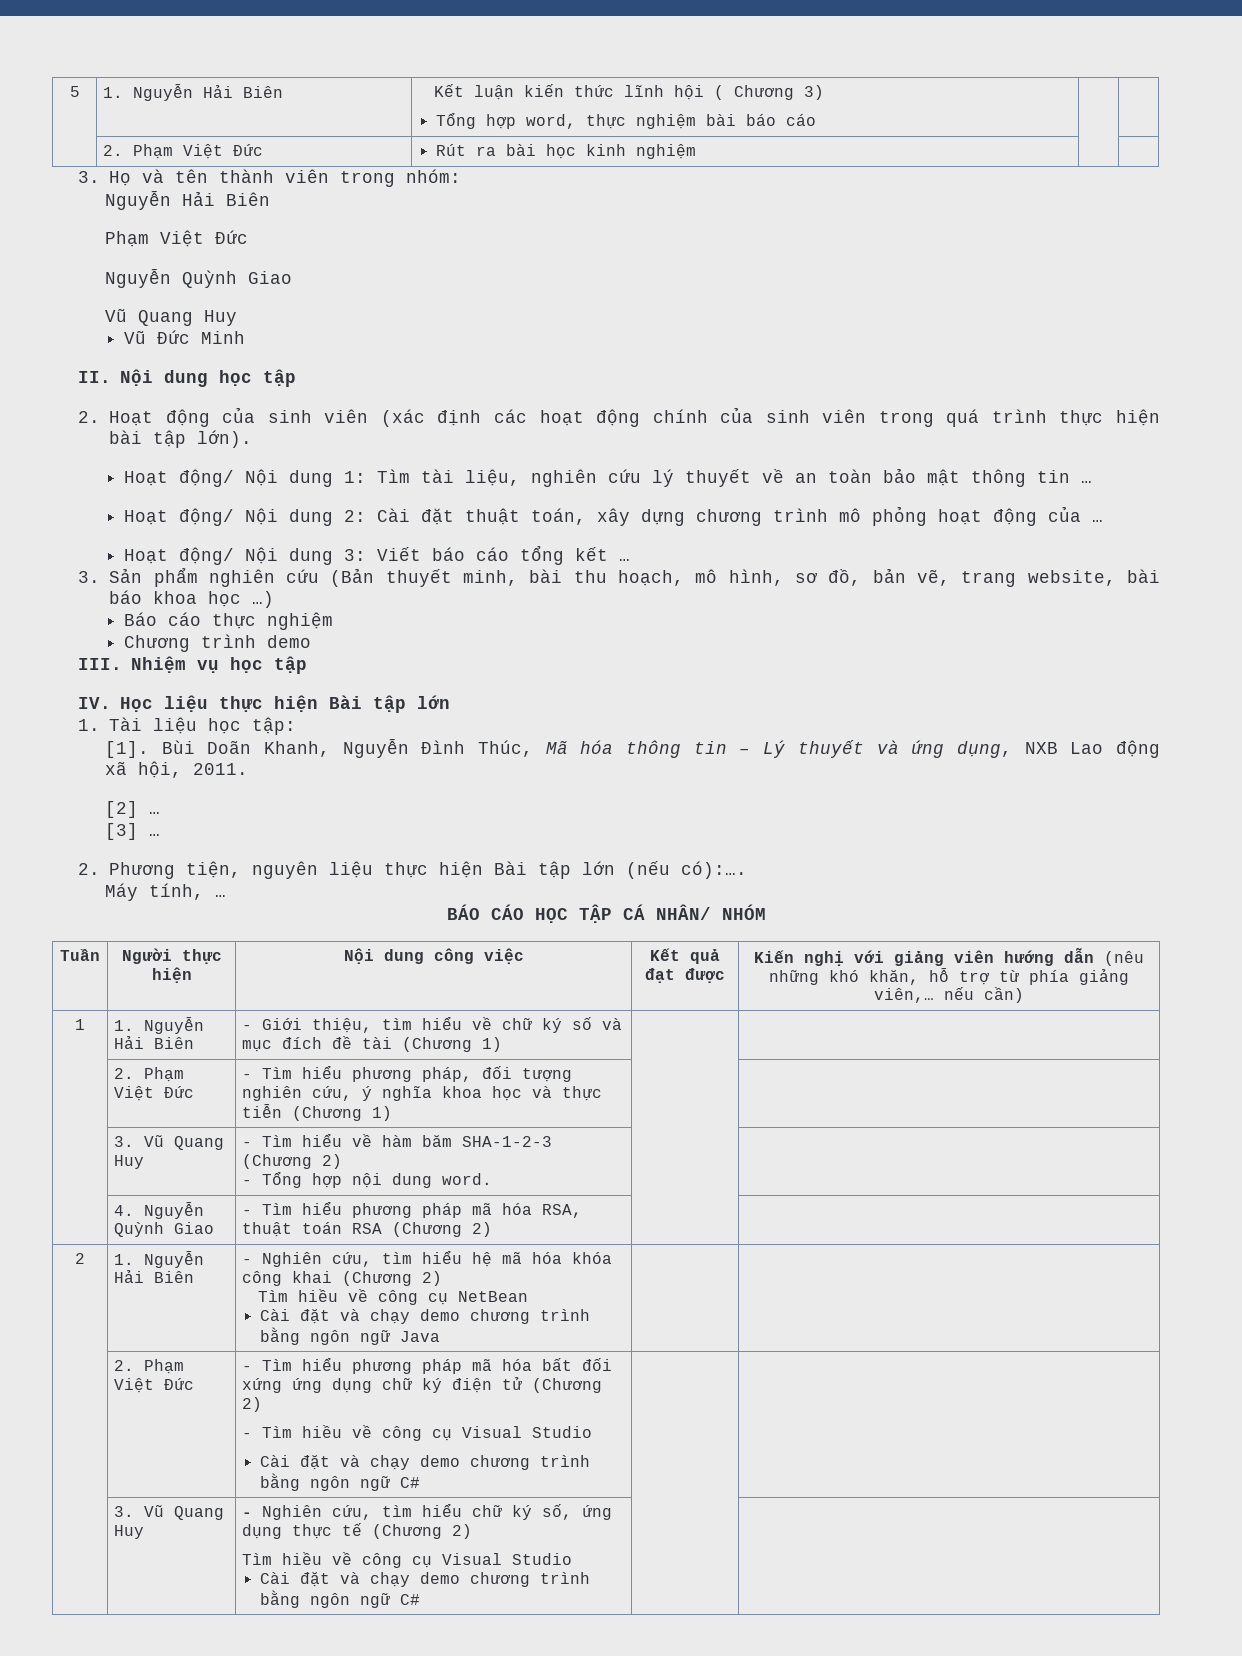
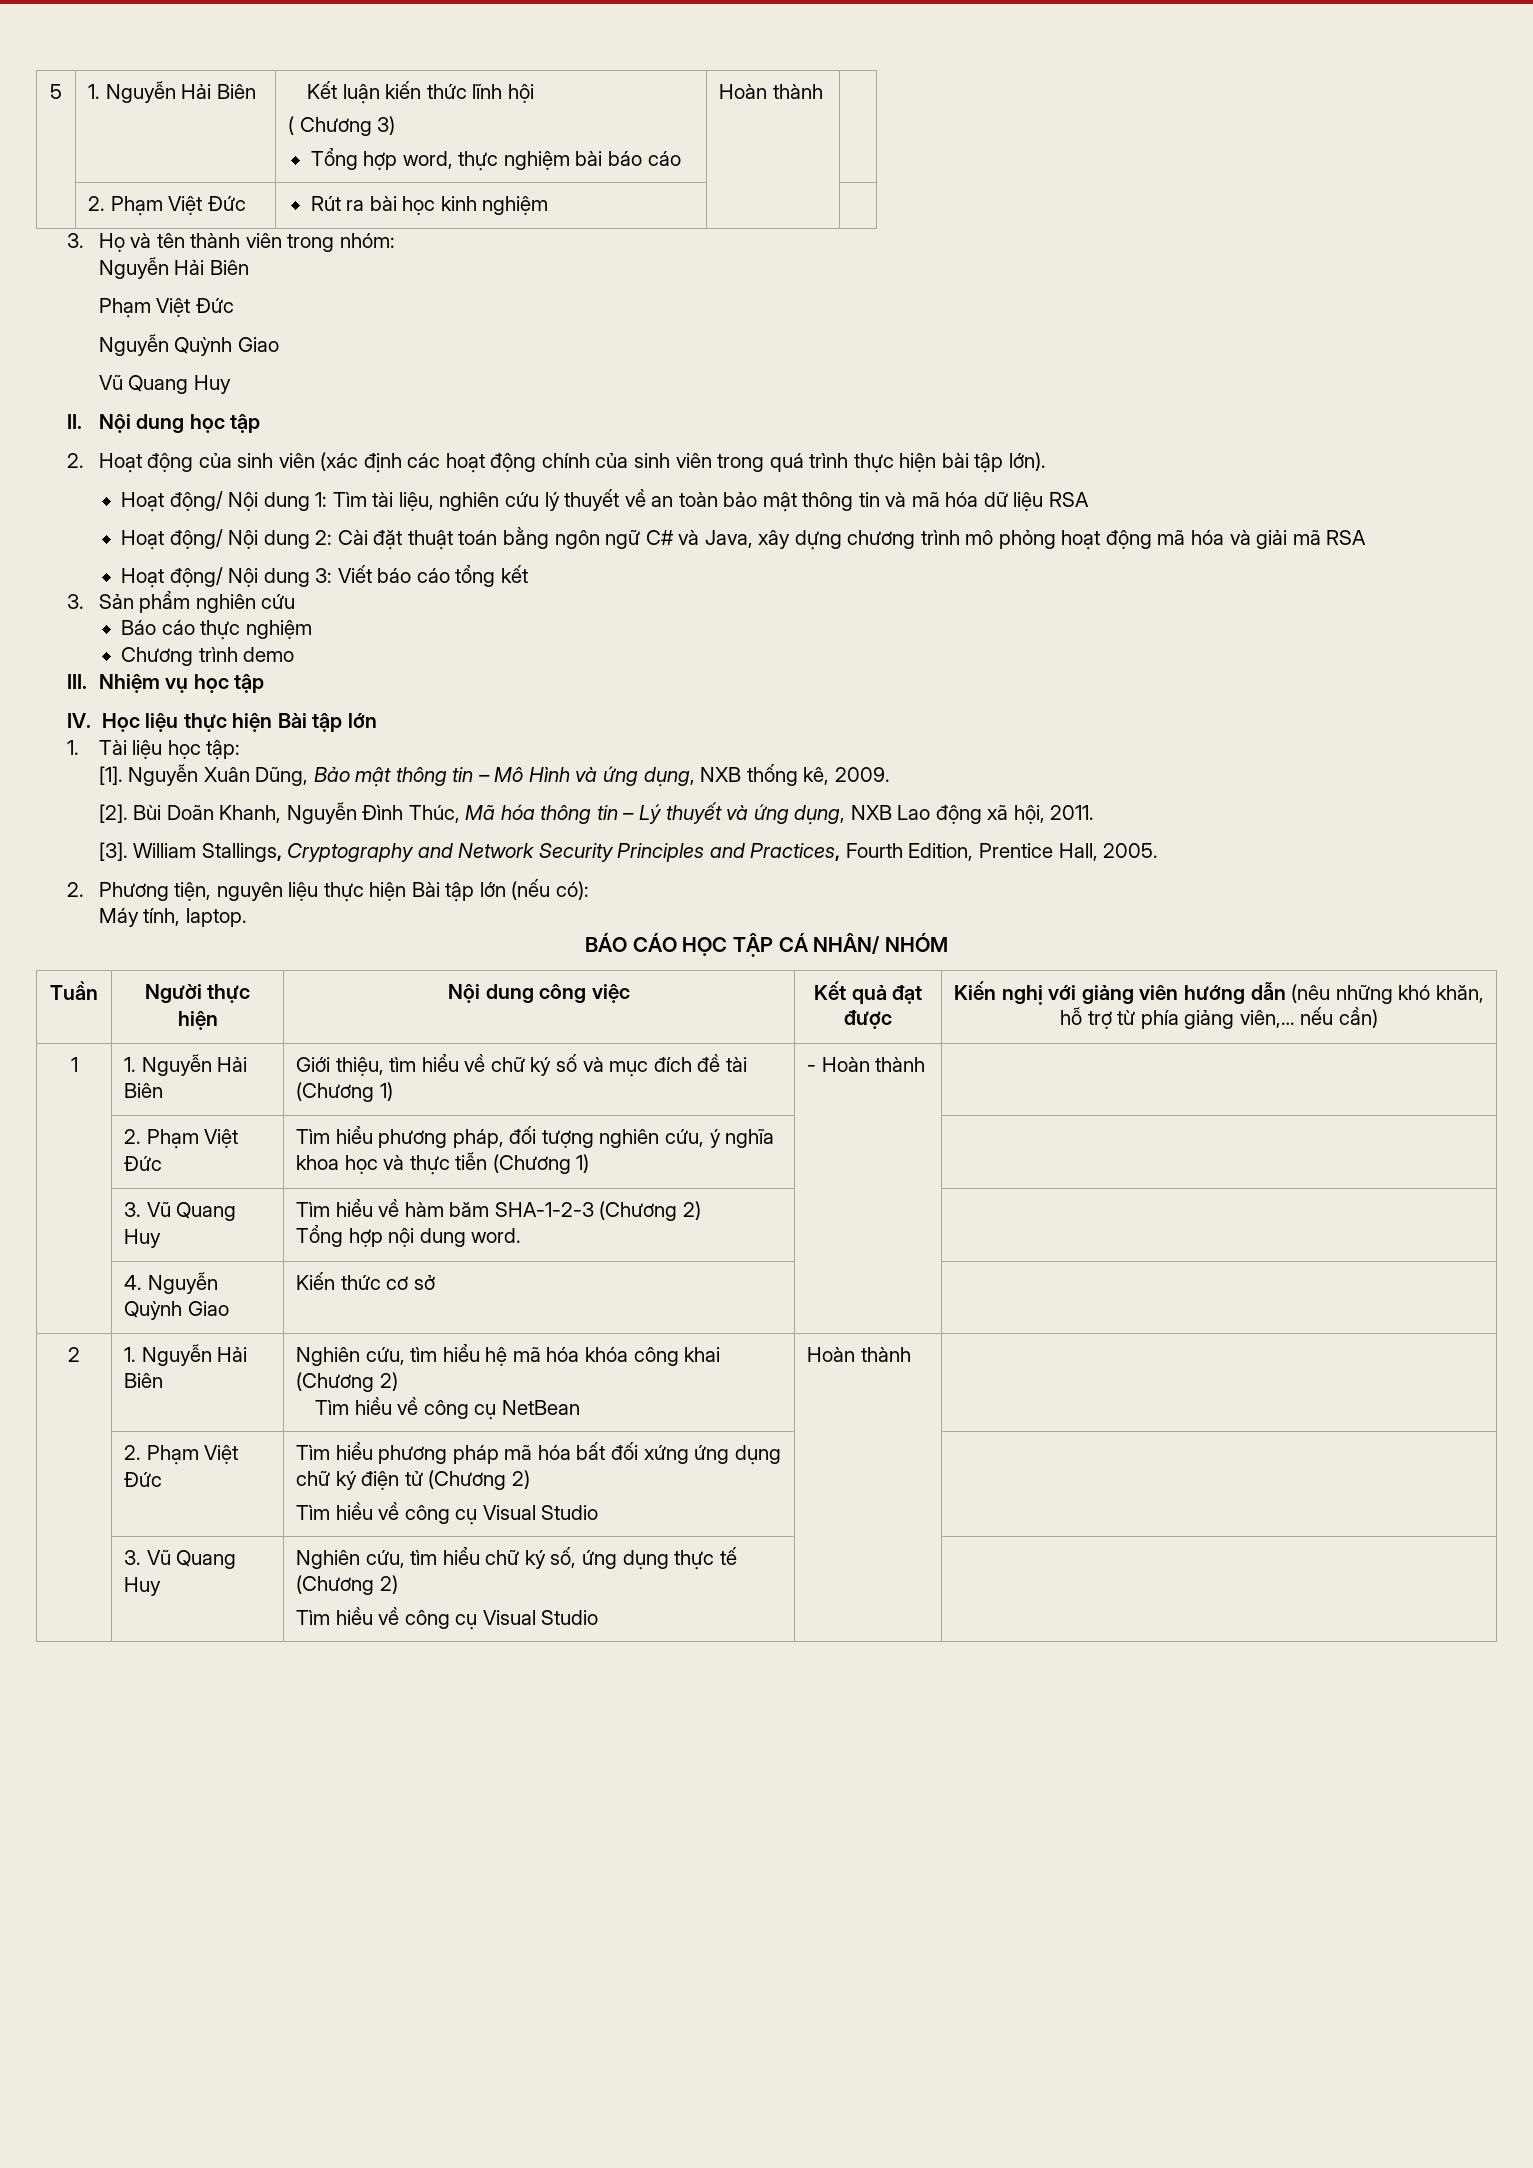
(705, 92) none -> (534, 93) //
(816, 120) none -> [719,84,823,99] Hoàn thành
[124,330,246,344] // Vũ Đức Minh -> (231, 384) none
[1081,481,1093,483] … -> [885,491,1089,511] và mã hóa dữ liệu RSA
[531,508,587,525] toán, -> [458,527,753,549] toán bằng ngôn ngữ C# và Java,
[1048,506,1104,522] của … -> [1157,530,1367,549] mã hóa và giải mã RSA
[619,559,631,561] … -> (528, 574) none
[330,568,1160,587] [109,590,275,608] (Bản thuyết minh, bài thu hoạch, mô hình, sơ đồ, bản vẽ, trang website, bài báo khoa học …) -> (296, 601) none
(149, 749) none -> [128,764,890,787] [98,804,128,823] Nguyễn Xuân Dũng, Bảo mật thông tin – Mô Hình và ứng dụng, NXB thống kê, 2009. // [2].
[104,801,160,818] [104,823,160,840] [2] … // [3] … -> [98,842,1159,862] [3]. William Stallings, Cryptography and Network Security Principles and Practices, Fourth Edition, Prentice Hall, 2005.
[681,861,748,879] có):…. -> [555,881,589,900] có):
[214,895,226,897] … -> [185,908,247,927] laptop.
[242,1025,253,1030] - -> (164, 1090) none
[114,1067,185,1082] [114,1086,195,1101] [242,1074,253,1079] | // | 2. Phạm Việt Đức | - -> [807,1057,926,1072] [124,1129,239,1149] [124,1156,163,1171] - Hoàn thành | // | 2. Phạm Việt Đức |
[242,1142,253,1147] - -> (162, 1238) none
[242,1180,253,1185] - -> (701, 1210) none
[242,1202,583,1218] [242,1222,493,1237] - Tìm hiểu phương pháp mã hóa RSA, thuật toán RSA (Chương 2) -> [296,1272,435,1290] Kiến thức cơ sở
[242,1259,253,1264] - -> (164, 1380) none
[259,1309,590,1324] [259,1327,440,1345] [114,1359,185,1374] [114,1378,195,1393] [242,1366,253,1371] // Cài đặt và chạy demo chương trình bằng ngôn ngữ Java | | // | 2. Phạm Việt Đức | - -> [807,1347,911,1362] [124,1445,239,1465] [124,1472,163,1487] | Hoàn thành | // | 2. Phạm Việt Đức |
[242,1425,593,1441] [259,1455,590,1470] [259,1473,420,1491] [114,1505,225,1520] [114,1525,145,1539] [242,1512,253,1517] - Tìm hiều về công cụ Visual Studio // Cài đặt và chạy demo chương trình bằng ngôn ngữ C# | | // | 3. Vũ Quang Huy | - -> [296,1502,599,1525] [124,1549,237,1569] [124,1577,162,1596] Tìm hiều về công cụ Visual Studio | | // | 3. Vũ Quang Huy |
[259,1572,590,1587] [259,1590,420,1608] // Cài đặt và chạy demo chương trình bằng ngôn ngữ C# -> (599, 1617) none

